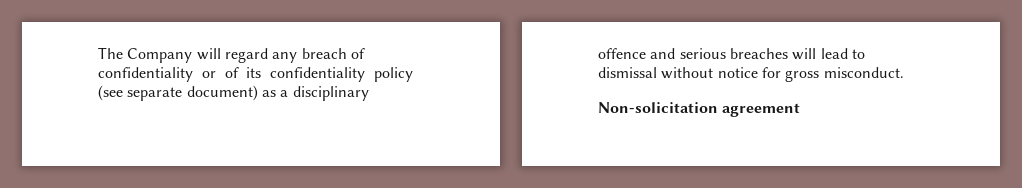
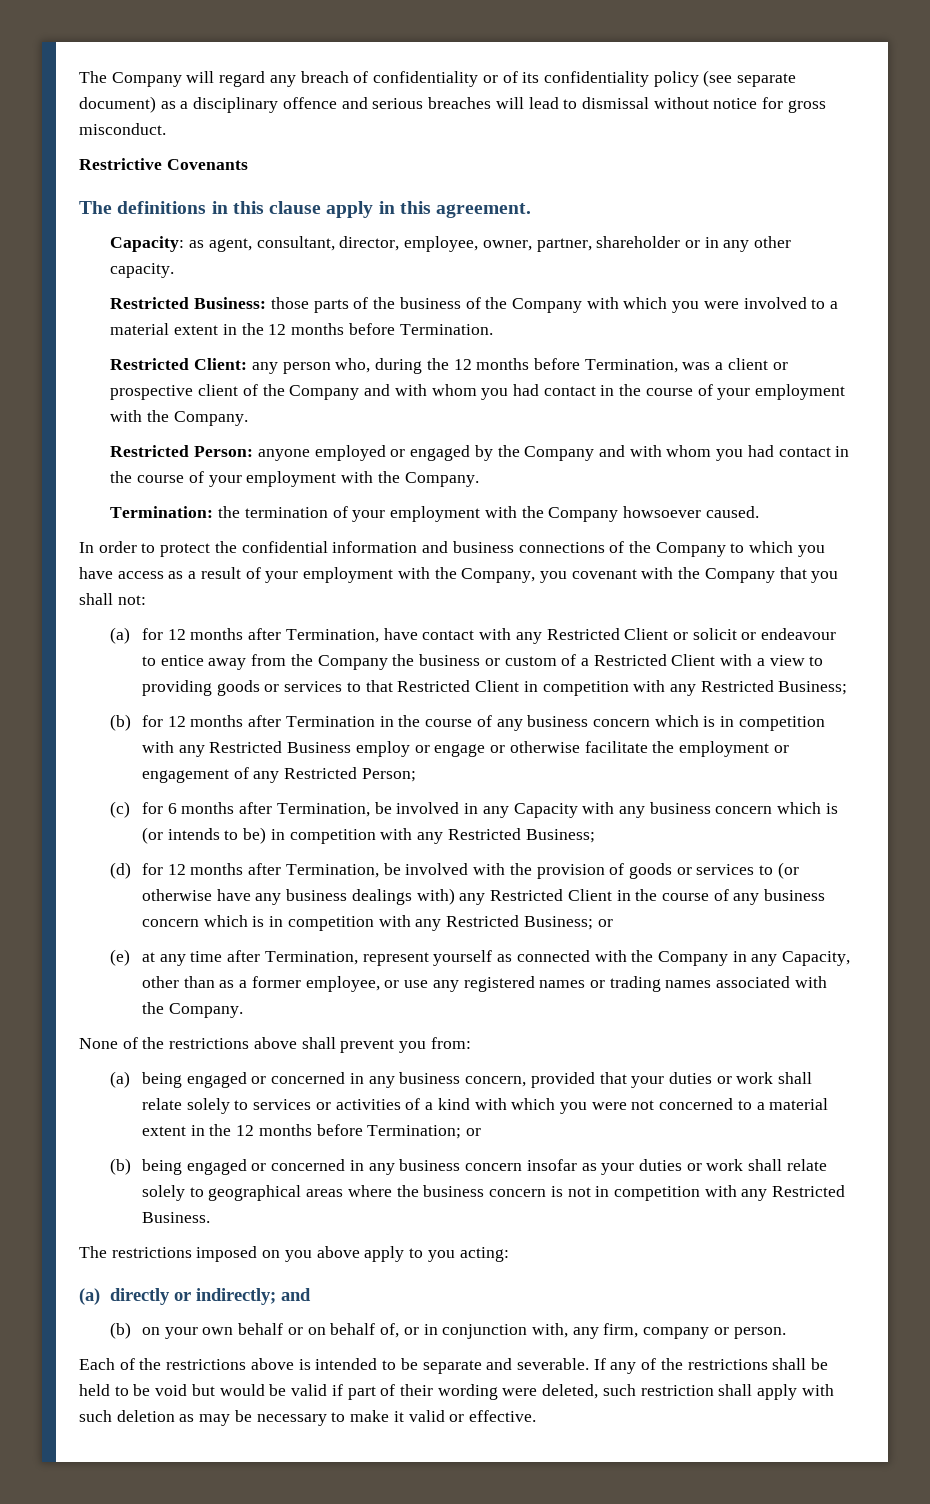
[598,102,801,117] Non-solicitation agreement -> [79,158,248,170] [79,201,532,218] [110,236,792,252] [110,263,175,278] [110,297,839,313] [110,323,493,335] [110,358,788,374] [110,384,846,400] [110,410,248,426] [110,445,850,461] [110,471,479,487] [110,506,759,522] [79,541,825,557] [79,567,839,583] [79,593,146,605] [110,627,837,644] [141,654,824,670] [141,680,848,696] [110,714,825,731] [141,741,789,757] [141,767,416,783] [110,801,838,818] [141,827,595,844] [110,862,799,879] [141,888,826,905] [141,915,613,931] [110,949,851,966] [141,976,827,992] [141,1002,243,1018] [79,1037,471,1053] [110,1071,813,1088] [141,1098,829,1114] [141,1124,482,1139] [110,1158,827,1175] [141,1185,846,1201] [141,1212,210,1223] [79,1246,509,1262] [79,1288,312,1305] [110,1322,786,1339] [79,1358,829,1374] [79,1384,834,1400] [79,1410,536,1426] Restrictive Covenants // The definitions in this clause apply in this agreement. // Capacity: as agent, consultant, director, employee, owner, partner, shareholder or in any other capacity. // Restricted Business: those parts of the business of the Company with which you were involved to a material extent in the 12 months before Termination. // Restricted Client: any person who, during the 12 months before Termination, was a client or prospective client of the Company and with whom you had contact in the course of your employment with the Company. // Restricted Person: anyone employed or engaged by the Company and with whom you had contact in the course of your employment with the Company. // Termination: the termination of your employment with the Company howsoever caused. // In order to protect the confidential information and business connections of the Company to which you have access as a result of your employment with the Company, you covenant with the Company that you shall not: // (a) for 12 months after Termination, have contact with any Restricted Client or solicit or endeavour to entice away from the Company the business or custom of a Restricted Client with a view to providing goods or services to that Restricted Client in competition with any Restricted Business; // (b) for 12 months after Termination in the course of any business concern which is in competition with any Restricted Business employ or engage or otherwise facilitate the employment or engagement of any Restricted Person; // (c) for 6 months after Termination, be involved in any Capacity with any business concern which is (or intends to be) in competition with any Restricted Business; // (d) for 12 months after Termination, be involved with the provision of goods or services to (or otherwise have any business dealings with) any Restricted Client in the course of any business concern which is in competition with any Restricted Business; or // (e) at any time after Termination, represent yourself as connected with the Company in any Capacity, other than as a former employee, or use any registered names or trading names associated with the Company. // None of the restrictions above shall prevent you from: // (a) being engaged or concerned in any business concern, provided that your duties or work shall relate solely to services or activities of a kind with which you were not concerned to a material extent in the 12 months before Termination; or // (b) being engaged or concerned in any business concern insofar as your duties or work shall relate solely to geographical areas where the business concern is not in competition with any Restricted Business. // The restrictions imposed on you above apply to you acting: // (a) directly or indirectly; and // (b) on your own behalf or on behalf of, or in conjunction with, any firm, company or person. // Each of the restrictions above is intended to be separate and severable. If any of the restrictions shall be held to be void but would be valid if part of their wording were deleted, such restriction shall apply with such deletion as may be necessary to make it valid or effective.

